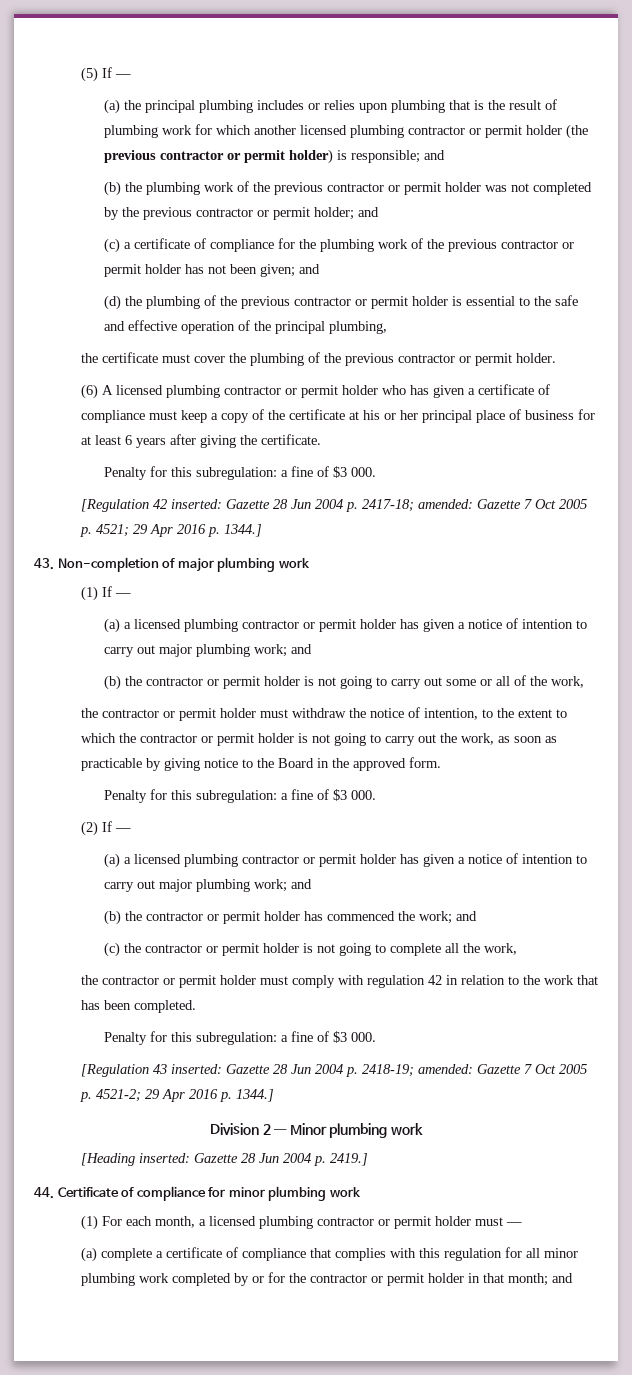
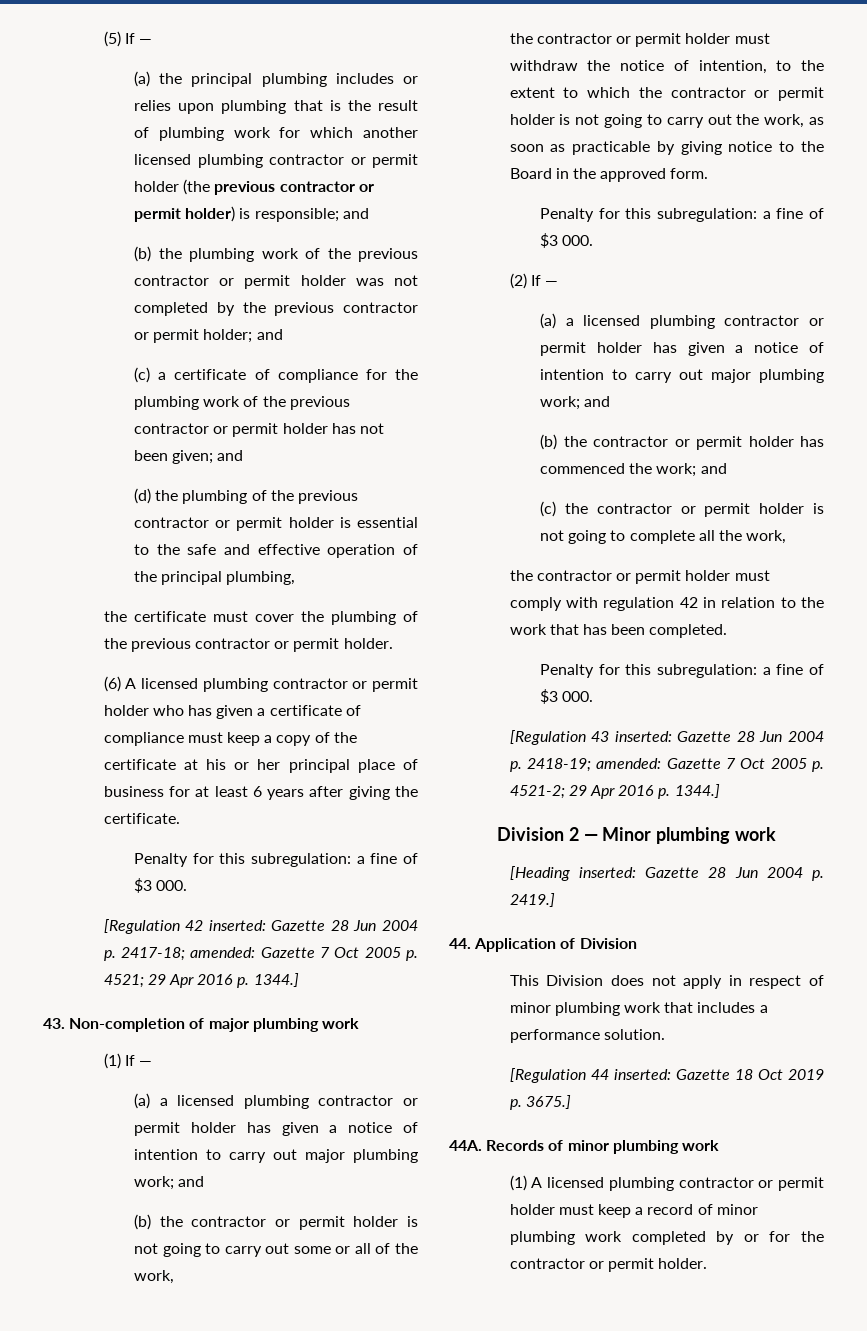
[57,1186,226,1201] Certificate of compliance for -> [474,938,637,952] [509,975,824,989] [509,1002,768,1016] [509,1029,665,1043] [509,1068,824,1083] [509,1095,571,1110] [449,1140,564,1151] Application of Division // This Division does not apply in respect of minor plumbing work that includes a performance solution. // [Regulation 44 inserted: Gazette 18 Oct 2019 p. 3675.] // 44A. Records of
[101,1216,206,1228] For each month, a -> [531,1177,543,1188] A
[505,1222,522,1226] [80,1247,540,1262] — // (a) complete a certificate of compliance that complies with this regulation for all -> [598,1204,713,1218] keep a record of
[427,1273,573,1286] holder in that month; and -> [658,1258,708,1269] holder.

